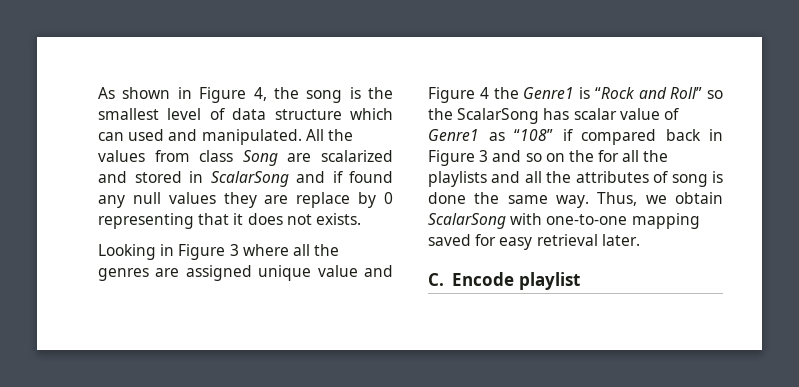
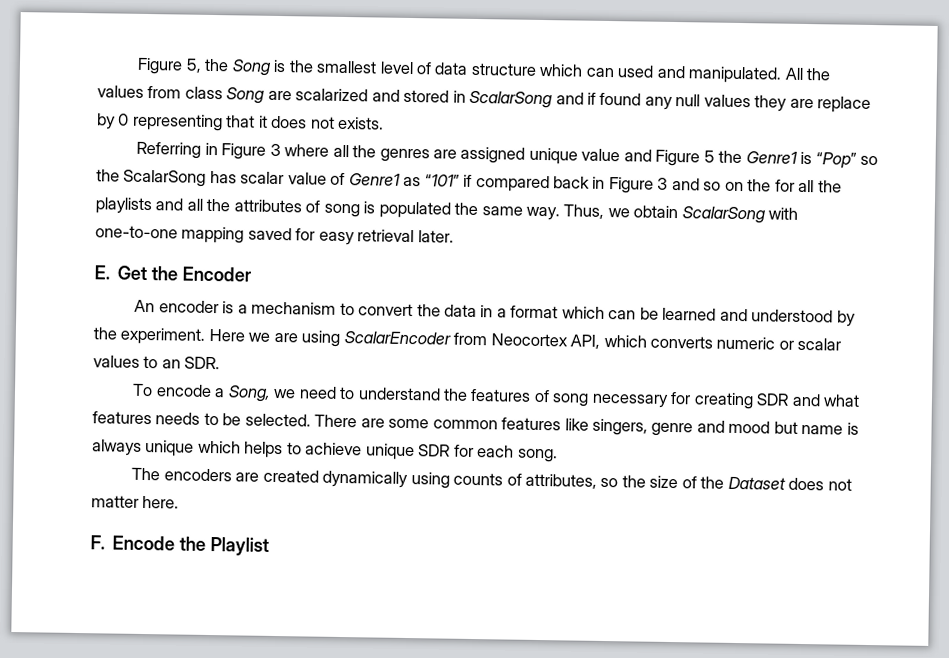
[98,87,343,103] As shown in Figure 4, the song -> [137,57,271,76] Figure 5, the Song
[98,244,156,260] Looking -> [136,141,202,159] Referring
[479,87,489,99] 4 -> [703,150,715,163] 5
[594,87,703,99] “Rock and Roll” -> [815,152,857,169] “Pop”
[514,129,553,141] “108” -> [424,174,460,187] “101”
[428,192,466,204] done -> [378,201,451,219] populated
[428,272,580,290] C. Encode playlist -> [94,265,252,282] [134,299,856,327] [93,327,842,351] [93,355,221,370] [132,383,861,410] [92,411,859,437] [92,439,558,463] [131,467,852,491] [91,495,180,509] [90,535,269,556] E. Get the Encoder // An encoder is a mechanism to convert the data in a format which can be learned and understood by the experiment. Here we are using ScalarEncoder from Neocortex API, which converts numeric or scalar values to an SDR. // To encode a Song, we need to understand the features of song necessary for creating SDR and what features needs to be selected. There are some common features like singers, genre and mood but name is always unique which helps to achieve unique SDR for each song. // The encoders are created dynamically using counts of attributes, so the size of the Dataset does not matter here. // F. Encode the Playlist

